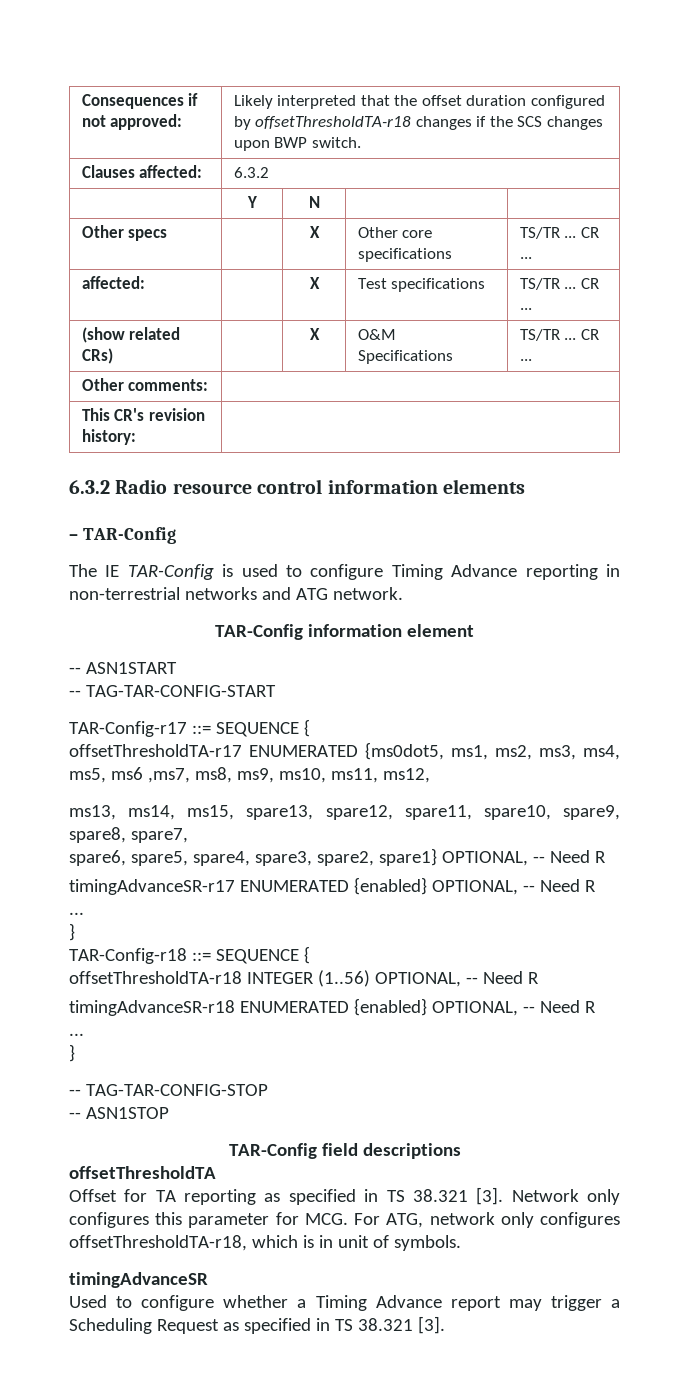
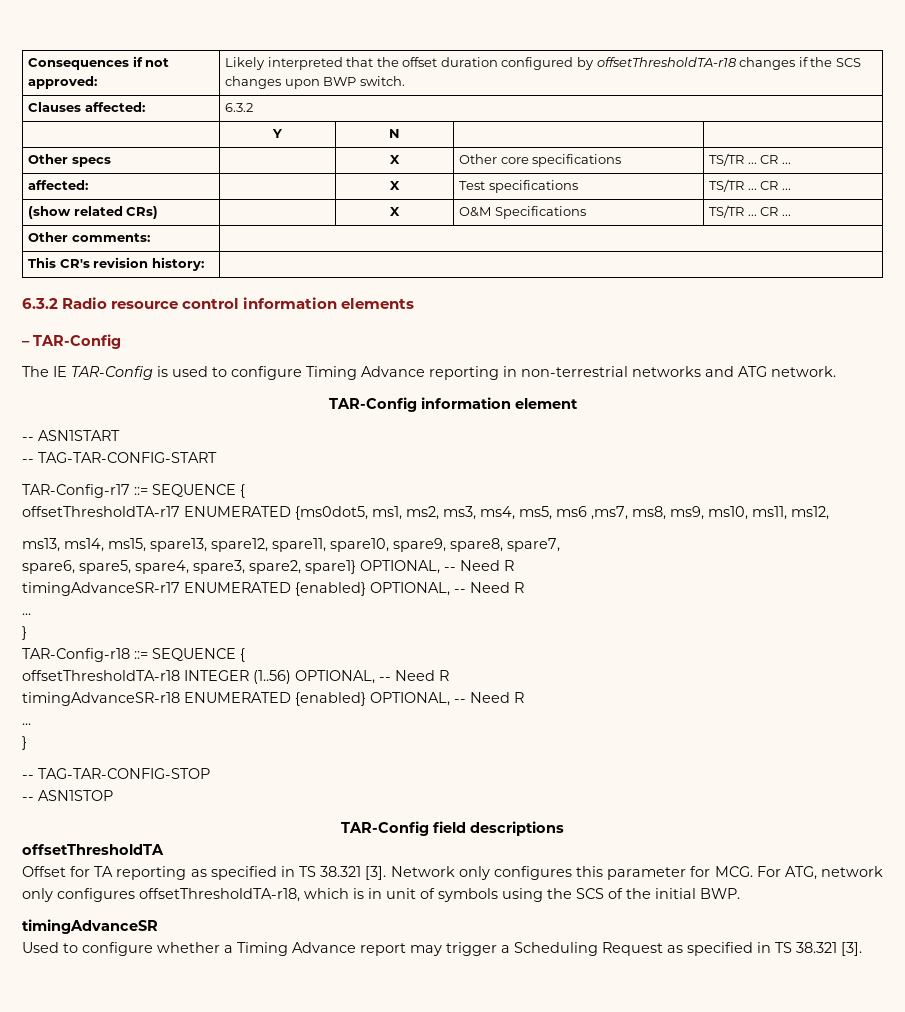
[393,1235,461,1251] symbols. -> [438,888,740,902] symbols using the SCS of the initial BWP.

